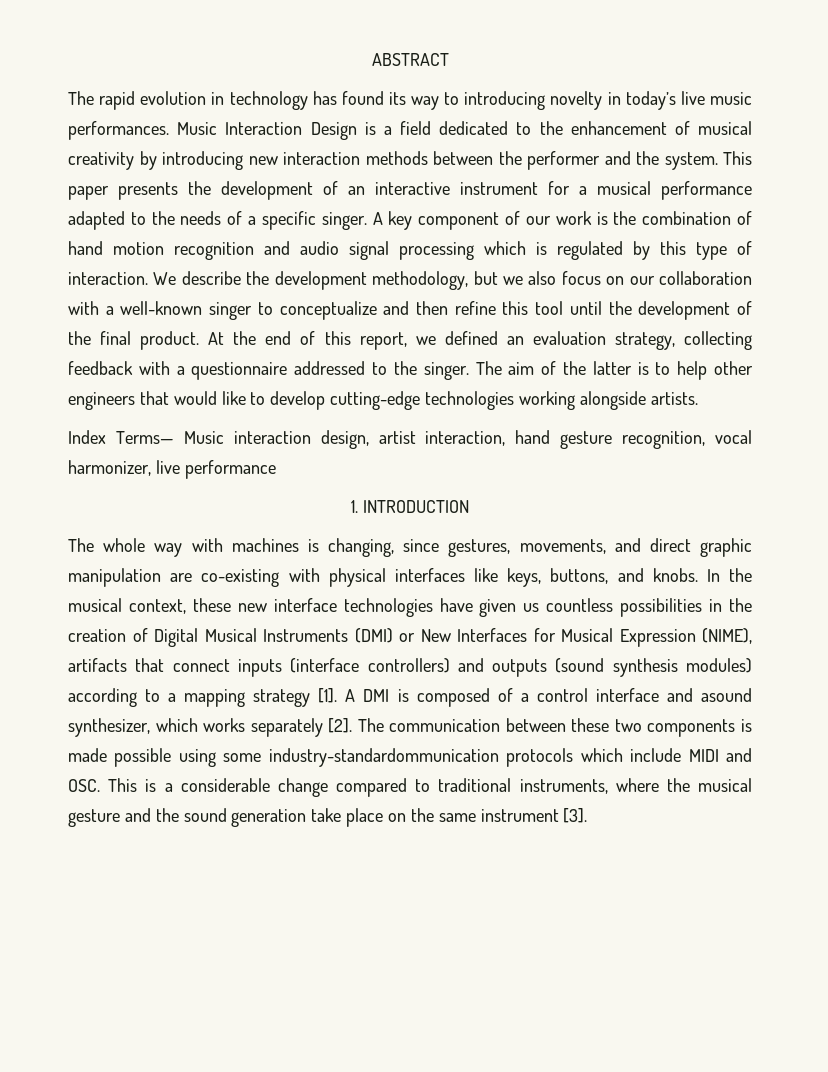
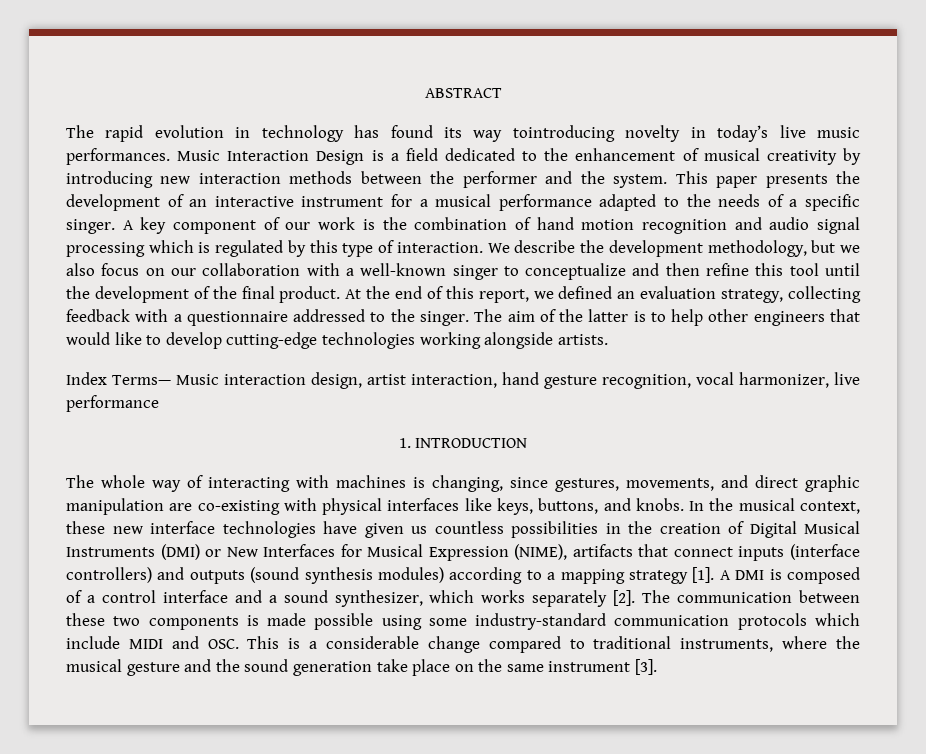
[444,91,546,110] to introducing -> [512,125,615,142] tointroducing
(183, 550) none -> [187,475,290,492] of interacting
[701,688,753,702] asound -> [268,590,328,603] a sound
[268,748,499,767] industry-standardommunication -> [475,613,730,630] industry-standard communication

